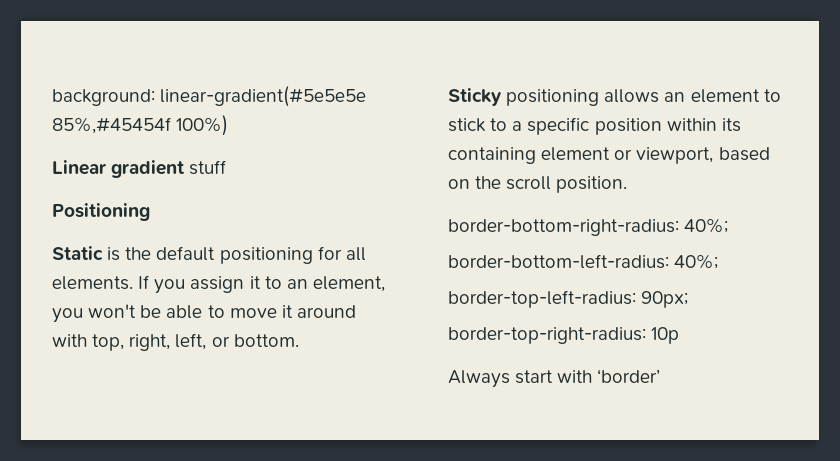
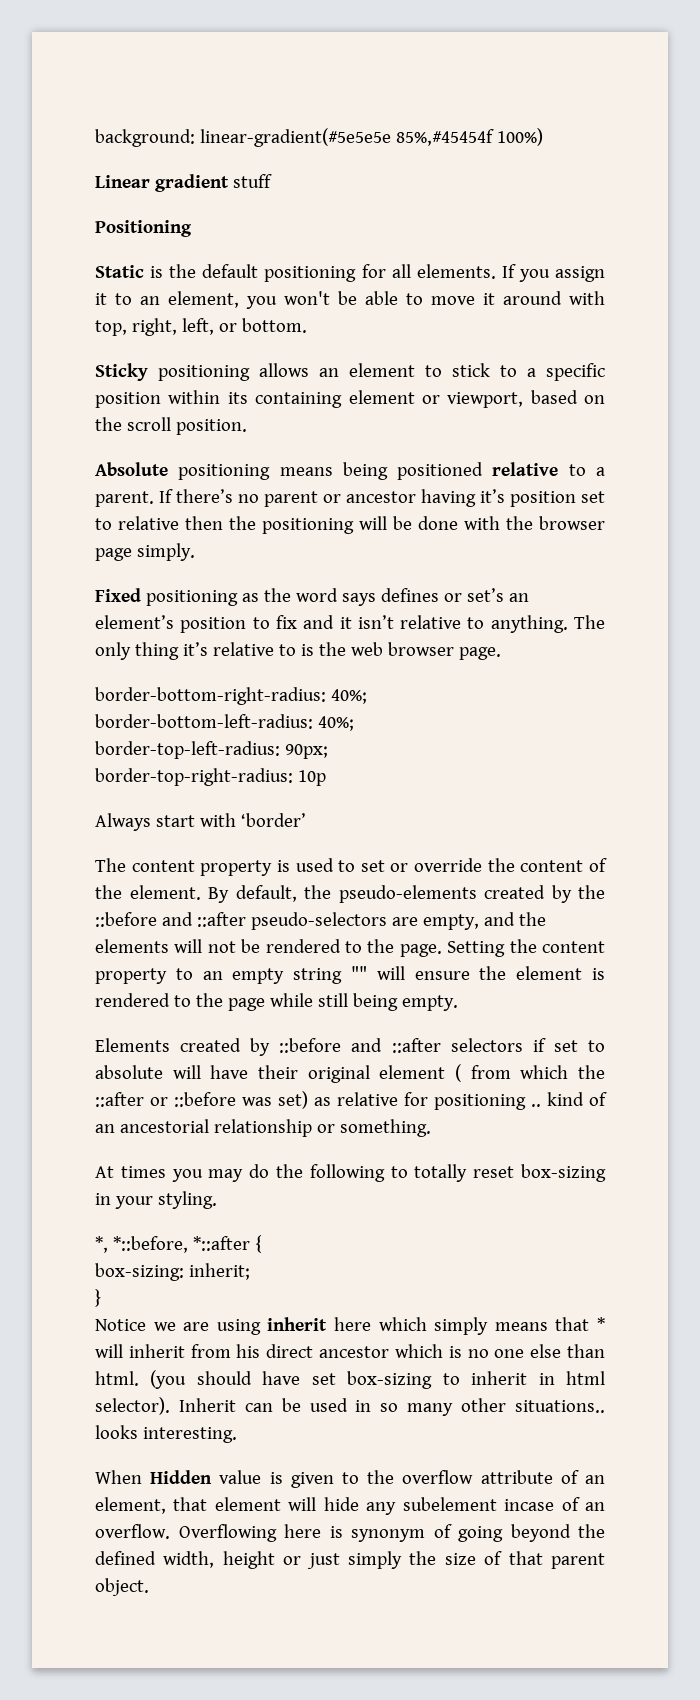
(628, 184) none -> [95,462,605,480] [95,489,605,507] [95,516,605,534] [95,543,195,561] [95,588,529,606] [95,615,606,633] [95,642,501,660] // Absolute positioning means being positioned relative to a parent. If there’s no parent or ancestor having it’s position set to relative then the positioning will be done with the browser page simply. // Fixed positioning as the word says defines or set’s an element’s position to fix and it isn’t relative to anything. The only thing it’s relative to is the web browser page.
(661, 376) none -> [95,858,607,876] [95,885,605,903] [95,912,546,930] [95,939,605,957] [95,966,605,984] [95,993,458,1011] [95,1038,605,1056] [95,1064,605,1083] [95,1091,607,1110] [95,1119,431,1137] [95,1164,606,1182] [95,1191,217,1209] [95,1235,262,1253] [95,1263,250,1281] [95,1289,101,1307] [95,1317,606,1335] [95,1344,605,1358] [95,1370,606,1389] [95,1397,606,1416] [95,1425,237,1443] [95,1470,605,1488] [95,1497,606,1515] [95,1524,605,1542] [95,1551,605,1569] [95,1578,149,1596] // The content property is used to set or override the content of the element. By default, the pseudo-elements created by the ::before and ::after pseudo-selectors are empty, and the elements will not be rendered to the page. Setting the content property to an empty string "" will ensure the element is rendered to the page while still being empty. // Elements created by ::before and ::after selectors if set to absolute will have their original element ( from which the ::after or ::before was set) as relative for positioning .. kind of an ancestorial relationship or something. // At times you may do the following to totally reset box-sizing in your styling. // *, *::before, *::after { // box-sizing: inherit; // } // Notice we are using inherit here which simply means that * will inherit from his direct ancestor which is no one else than html. (you should have set box-sizing to inherit in html selector). Inherit can be used in so many other situations.. looks interesting. // When Hidden value is given to the overflow attribute of an element, that element will hide any subelement incase of an overflow. Overflowing here is synonym of going beyond the defined width, height or just simply the size of that parent object.

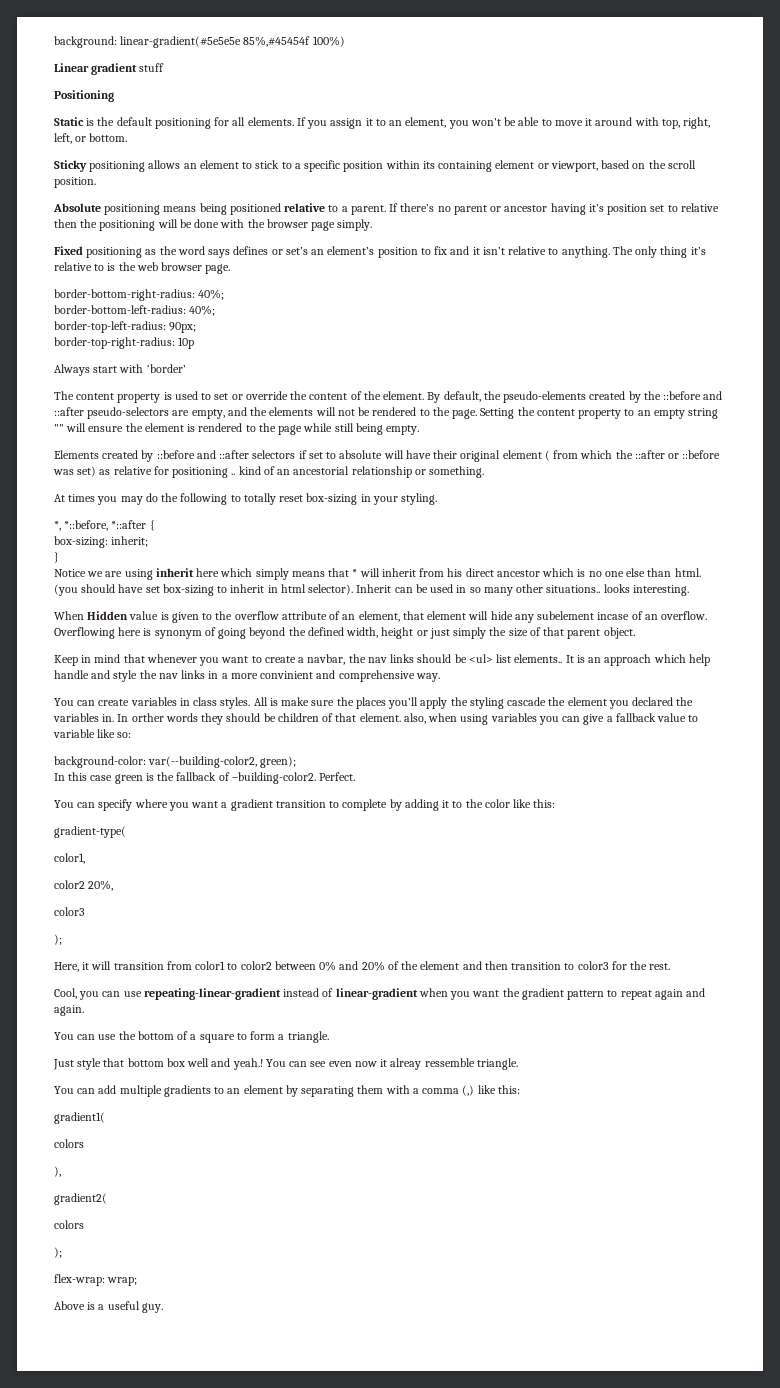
(149, 1587) none -> [54,654,710,666] [54,670,440,682] [54,697,694,709] [53,713,699,725] [53,729,132,738] [54,756,297,768] [54,772,356,784] [54,799,556,811] [54,826,126,838] [54,853,85,864] [54,880,114,891] [54,907,85,916] [54,934,62,945] [54,961,671,972] [54,988,706,1000] [54,1005,84,1016] [54,1031,329,1043] [53,1058,518,1070] [54,1085,520,1097] [54,1112,105,1124] [54,1139,84,1148] [54,1166,61,1177] [54,1193,107,1205] [54,1220,84,1229] [54,1247,62,1258] [54,1274,138,1286] [54,1301,163,1313] // Keep in mind that whenever you want to create a navbar, the nav links should be <ul> list elements.. It is an approach which help handle and style the nav links in a more convinient and comprehensive way. // You can create variables in class styles. All is make sure the places you’ll apply the styling cascade the element you declared the variables in. In orther words they should be children of that element. also, when using variables you can give a fallback value to variable like so: // background-color: var(--building-color2, green); // In this case green is the fallback of –building-color2. Perfect. // You can specify where you want a gradient transition to complete by adding it to the color like this: // gradient-type( // color1, // color2 20%, // color3 // ); // Here, it will transition from color1 to color2 between 0% and 20% of the element and then transition to color3 for the rest. // Cool, you can use repeating-linear-gradient instead of linear-gradient when you want the gradient pattern to repeat again and again. // You can use the bottom of a square to form a triangle. // Just style that bottom box well and yeah.! You can see even now it alreay ressemble triangle. // You can add multiple gradients to an element by separating them with a comma (,) like this: // gradient1( // colors // ), // gradient2( // colors // ); // flex-wrap: wrap; // Above is a useful guy.

